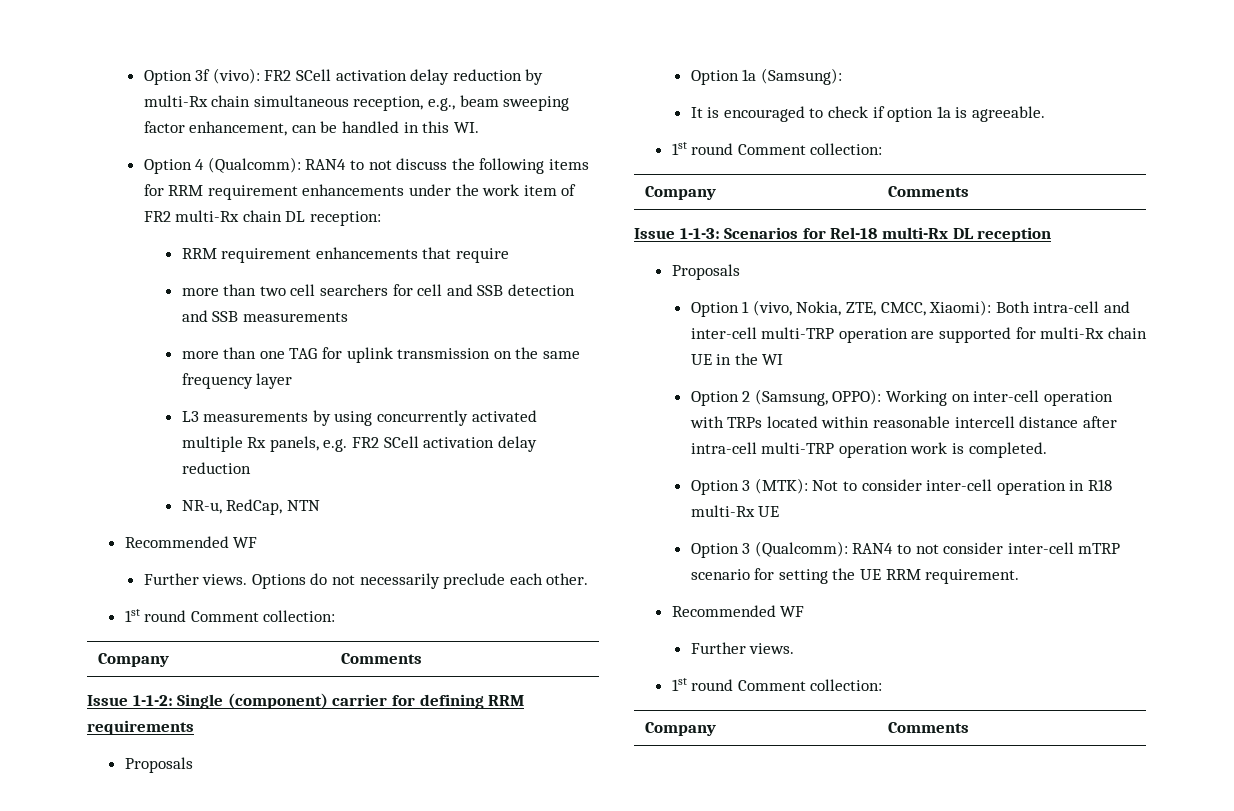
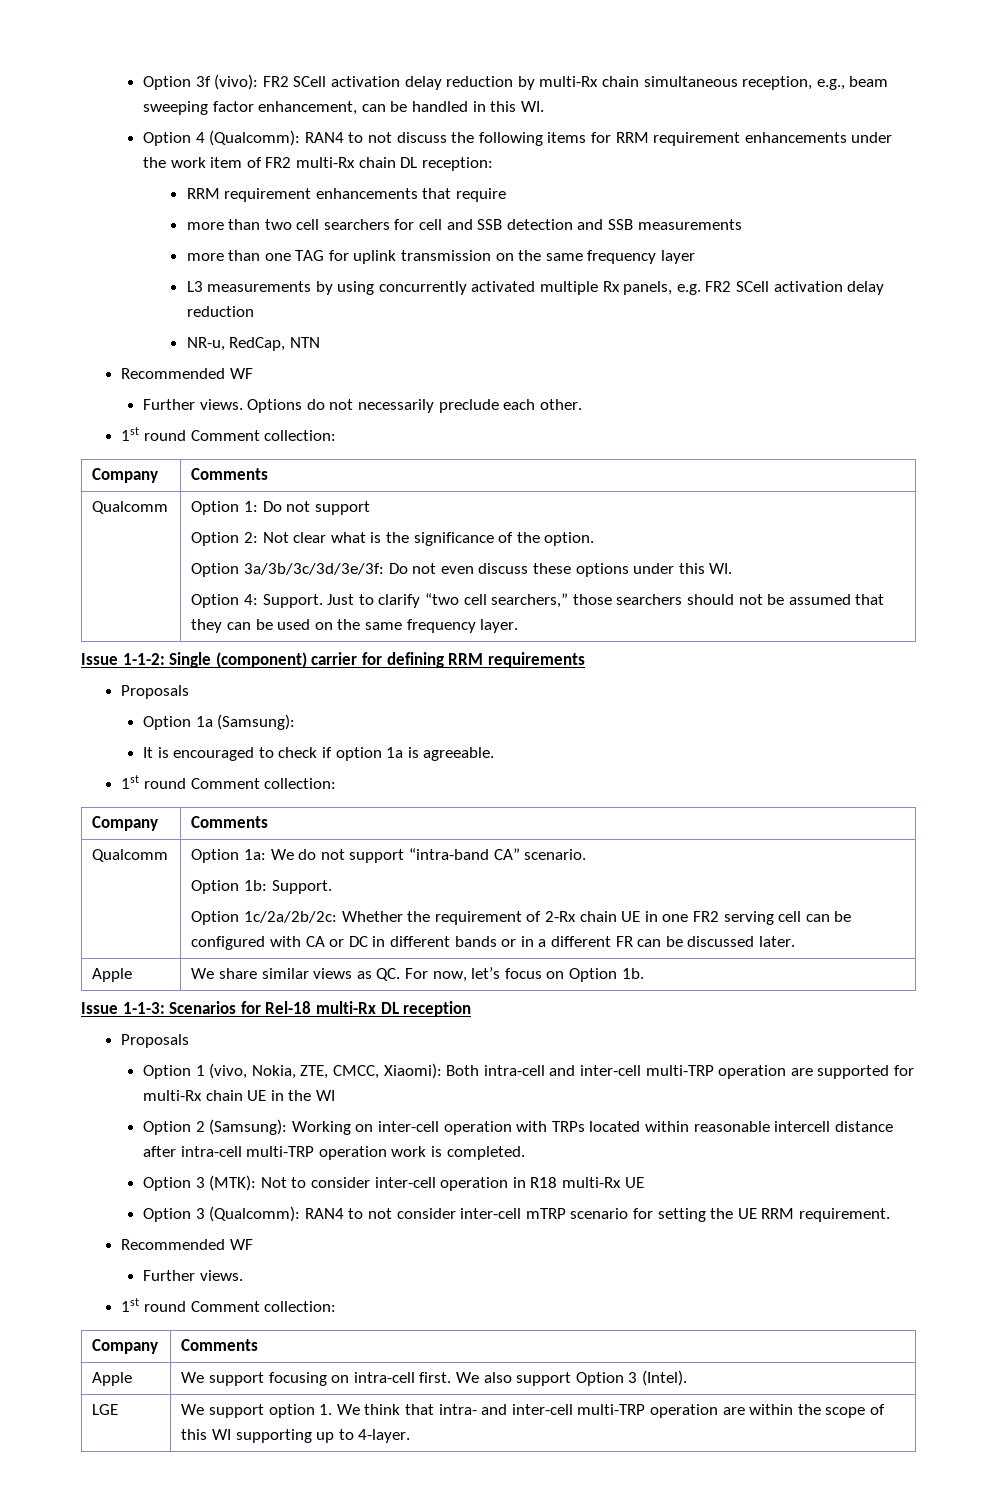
(423, 658) none -> [92,501,169,514] [191,501,370,515] [191,532,595,546] [191,563,733,577] [191,593,885,608] [191,619,519,633] // Qualcomm | Option 1: Do not support // Option 2: Not clear what is the significance of the option. // Option 3a/3b/3c/3d/3e/3f: Do not even discuss these options under this WI. // Option 4: Support. Just to clarify “two cell searchers,” those searchers should not be assumed that they can be used on the same frequency layer.
(970, 191) none -> [92,849,169,862] [191,848,587,863] [191,880,332,894] [191,911,852,925] [191,936,795,950] [92,968,133,982] [191,967,644,982] // Qualcomm | Option 1a: We do not support “intra-band CA” scenario. // Option 1b: Support. // Option 1c/2a/2b/2c: Whether the requirement of 2-Rx chain UE in one FR2 serving cell can be configured with CA or DC in different bands or in a different FR can be discussed later. // Apple | We share similar views as QC. For now, let’s focus on Option 1b.
[754,389,882,406] (Samsung, OPPO): -> [209,1119,288,1135] (Samsung):
(970, 727) none -> [92,1372,133,1386] [181,1370,687,1386] [92,1404,119,1415] [181,1404,885,1418] [181,1429,411,1443] // Apple | We support focusing on intra-cell first. We also support Option 3 (Intel). // LGE | We support option 1. We think that intra- and inter-cell multi-TRP operation are within the scope of this WI supporting up to 4-layer.

